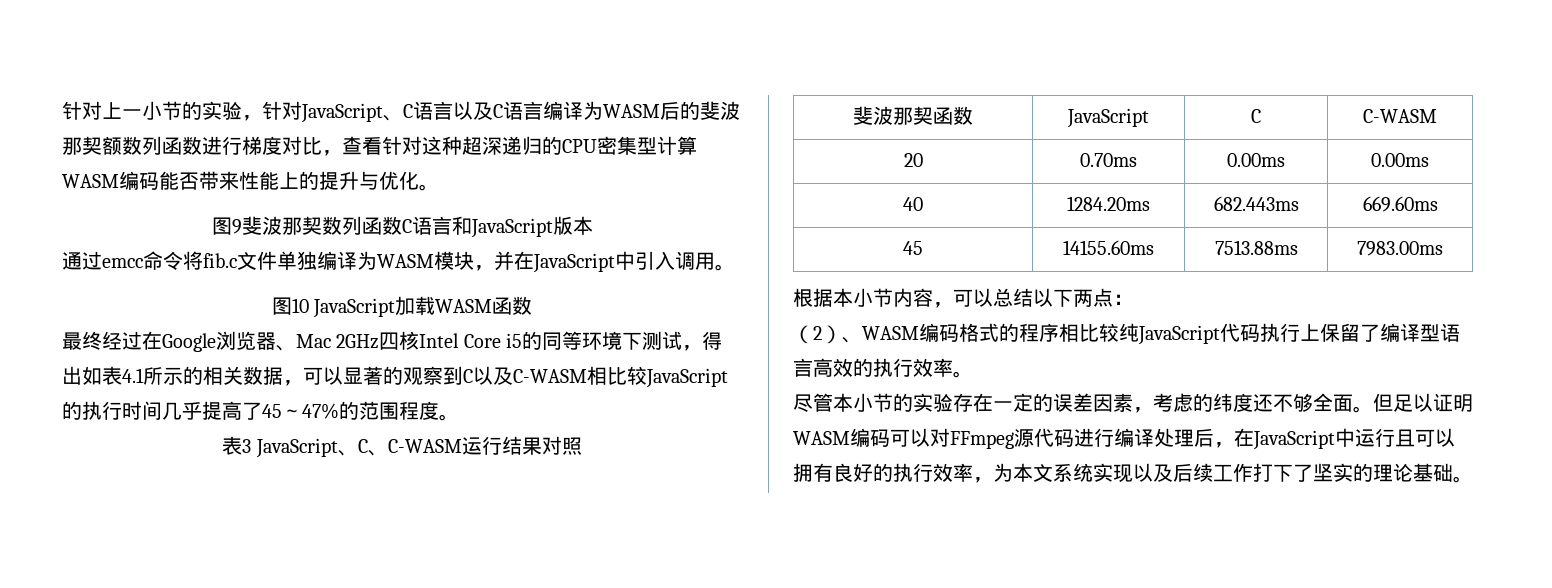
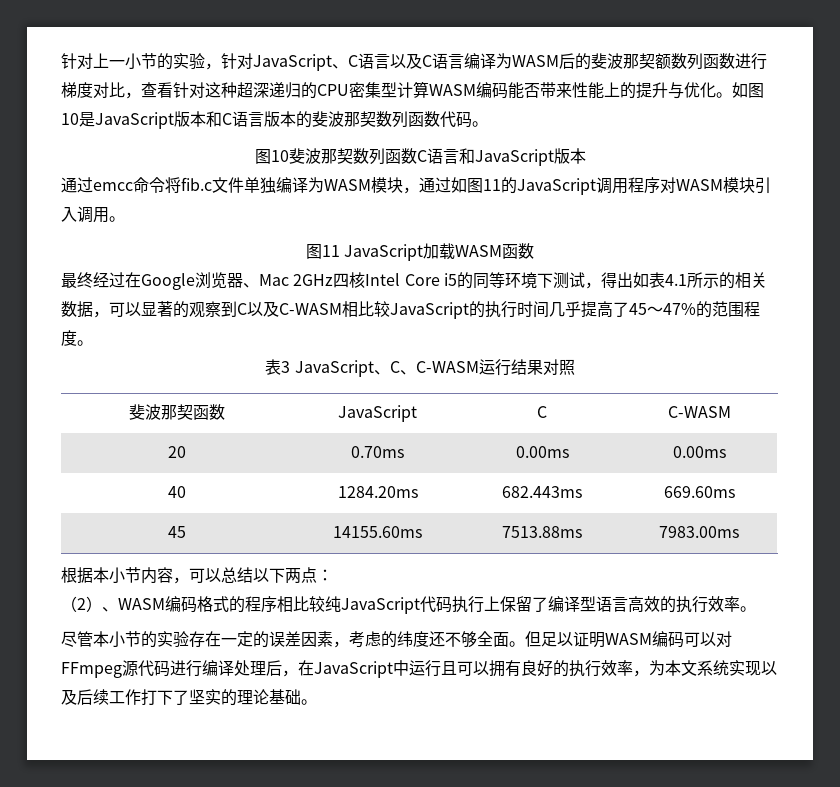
[211,217,242,235] // 图9 -> [732,82,764,98] [61,111,488,129] [254,149,289,164] 如图10是JavaScript版本和C语言版本的斐波那契数列函数代码。 // 图10
[494,251,635,273] 并在JavaScript中 -> [419,177,755,195] 通过如图11的JavaScript调用程序对WASM模块
[291,298,309,313] 10 -> [321,245,340,257] 11

